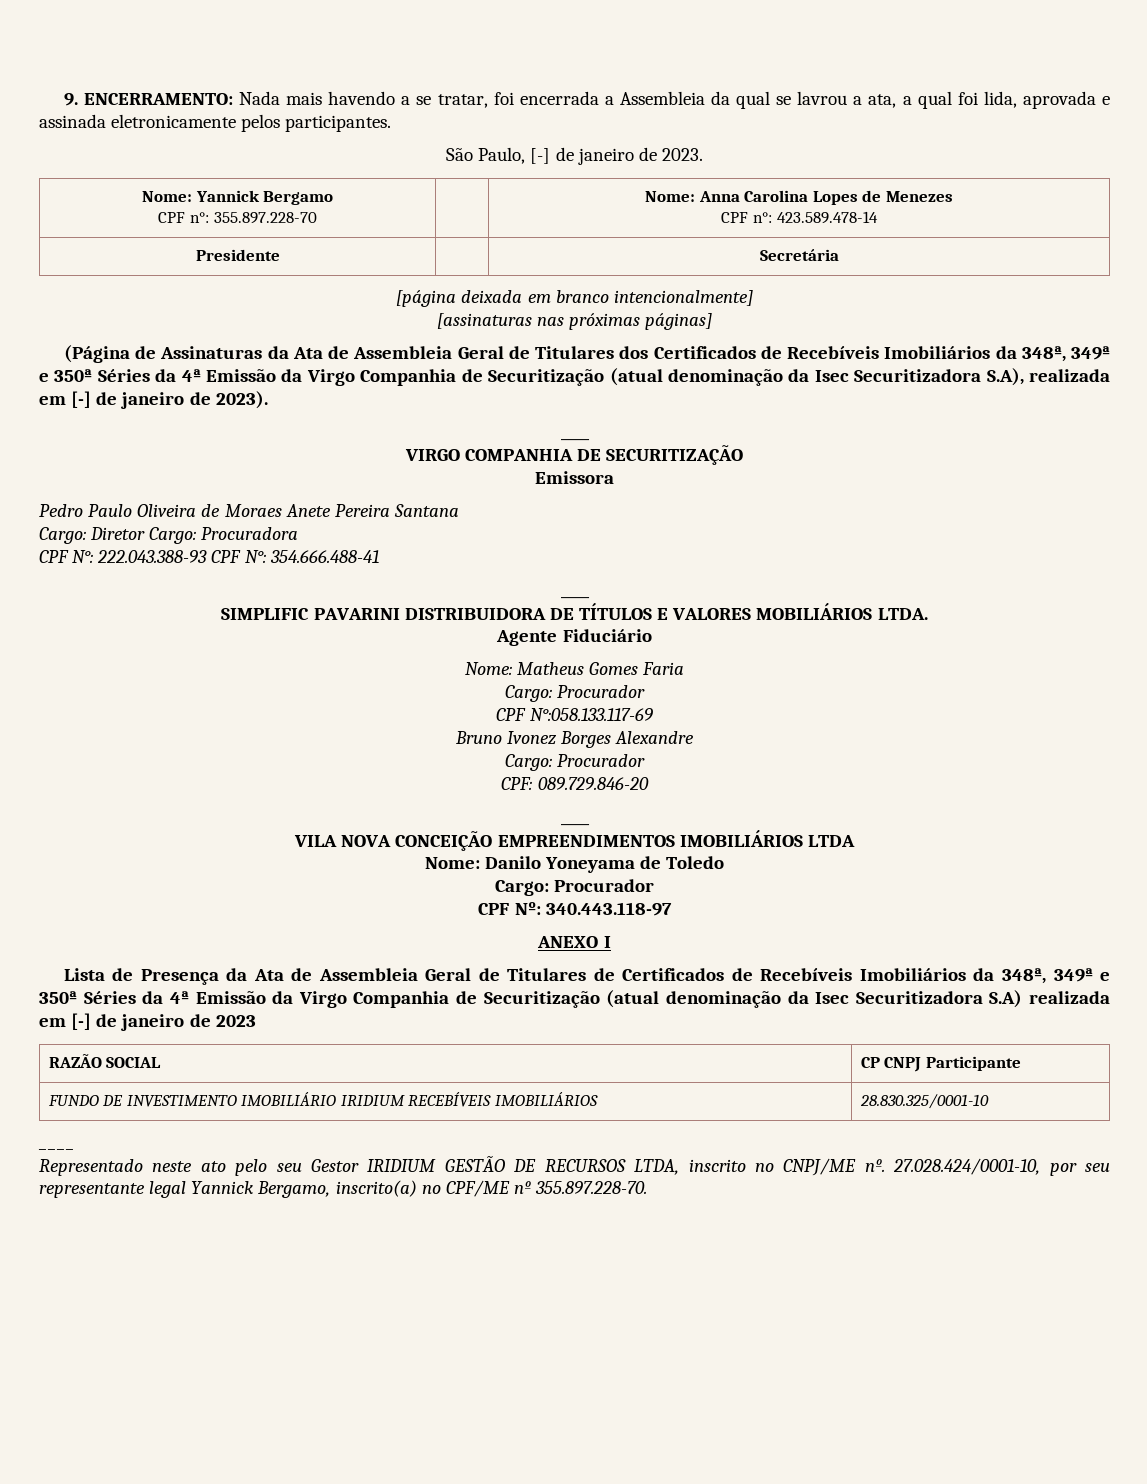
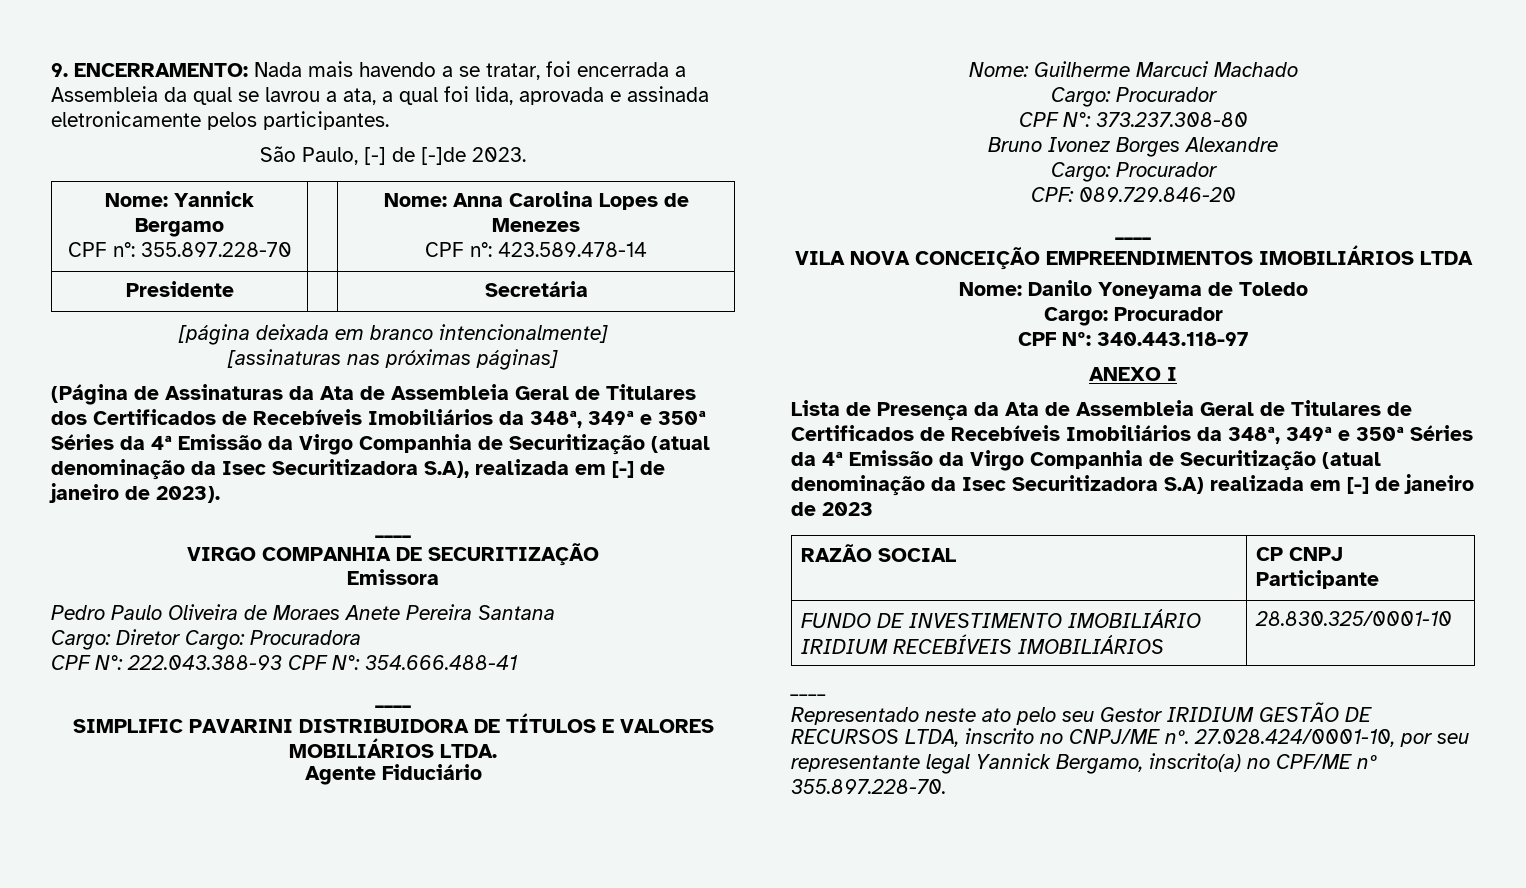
[577,147,657,165] janeiro de -> [421,147,466,165] [-]de
[516,662,685,675] [504,685,646,702] [496,708,653,721] Matheus Gomes Faria // Cargo: Procurador // CPF N°:058.133.117-69 -> [1033,61,1298,77] [1050,87,1218,107] [1018,112,1248,127] Guilherme Marcuci Machado // Cargo: Procurador // CPF N°: 373.237.308-80

